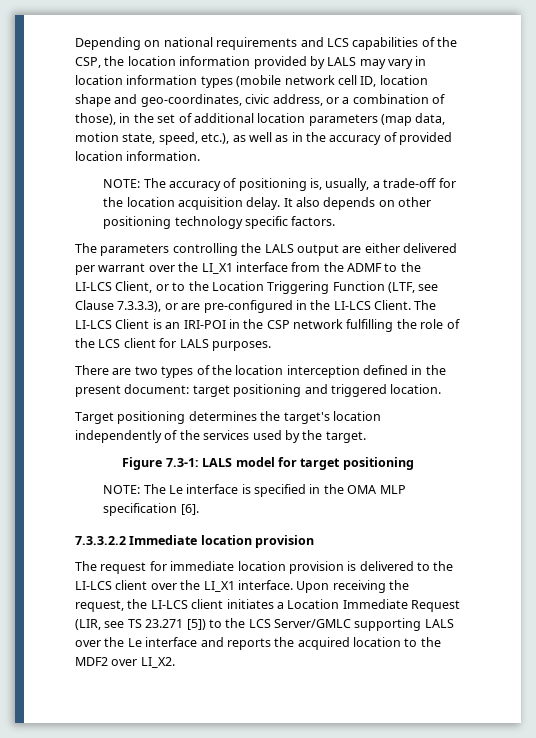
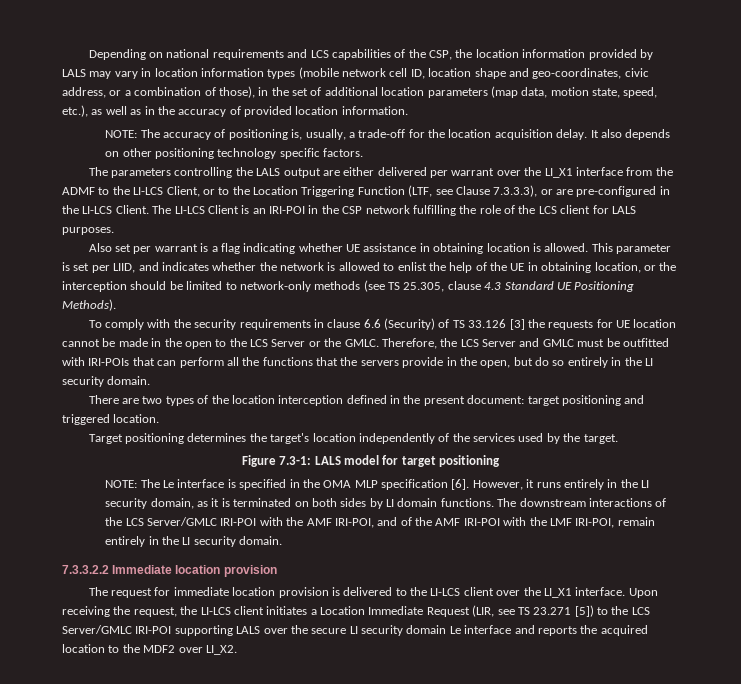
(271, 346) none -> [88,243,672,254] [62,262,677,273] [62,280,635,292] [62,299,116,311] [88,318,677,330] [62,338,669,349] [62,357,653,368] [62,376,151,387] // Also set per warrant is a flag indicating whether UE assistance in obtaining location is allowed. This parameter is set per LIID, and indicates whether the network is allowed to enlist the help of the UE in obtaining location, or the interception should be limited to network-only methods (see TS 25.305, clause 4.3 Standard UE Positioning Methods). // To comply with the security requirements in clause 6.6 (Security) of TS 33.126 [3] the requests for UE location cannot be made in the open to the LCS Server or the GMLC. Therefore, the LCS Server and GMLC must be outfitted with IRI-POIs that can perform all the functions that the servers provide in the open, but do so entirely in the LI security domain.
(199, 509) none -> [472,479,650,490] [105,498,667,509] [105,517,655,528] [105,536,283,547] However, it runs entirely in the LI security domain, as it is terminated on both sides by LI domain functions. The downstream interactions of the LCS Server/GMLC IRI-POI with the AMF IRI-POI, and of the AMF IRI-POI with the LMF IRI-POI, remain entirely in the LI security domain.
(351, 623) none -> [135,626,172,634] IRI-POI
(125, 642) none -> [311,625,447,636] secure LI security domain

